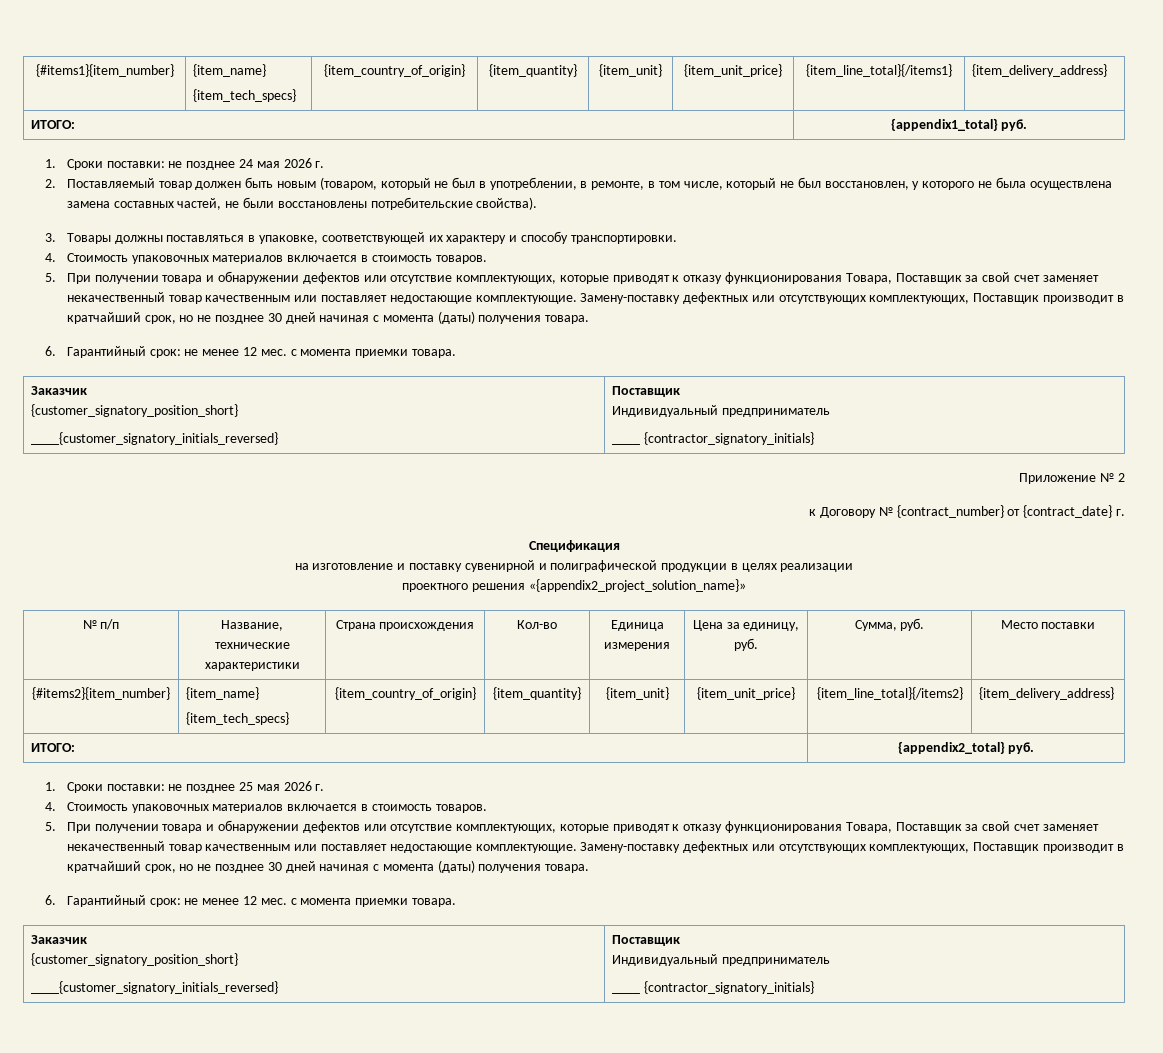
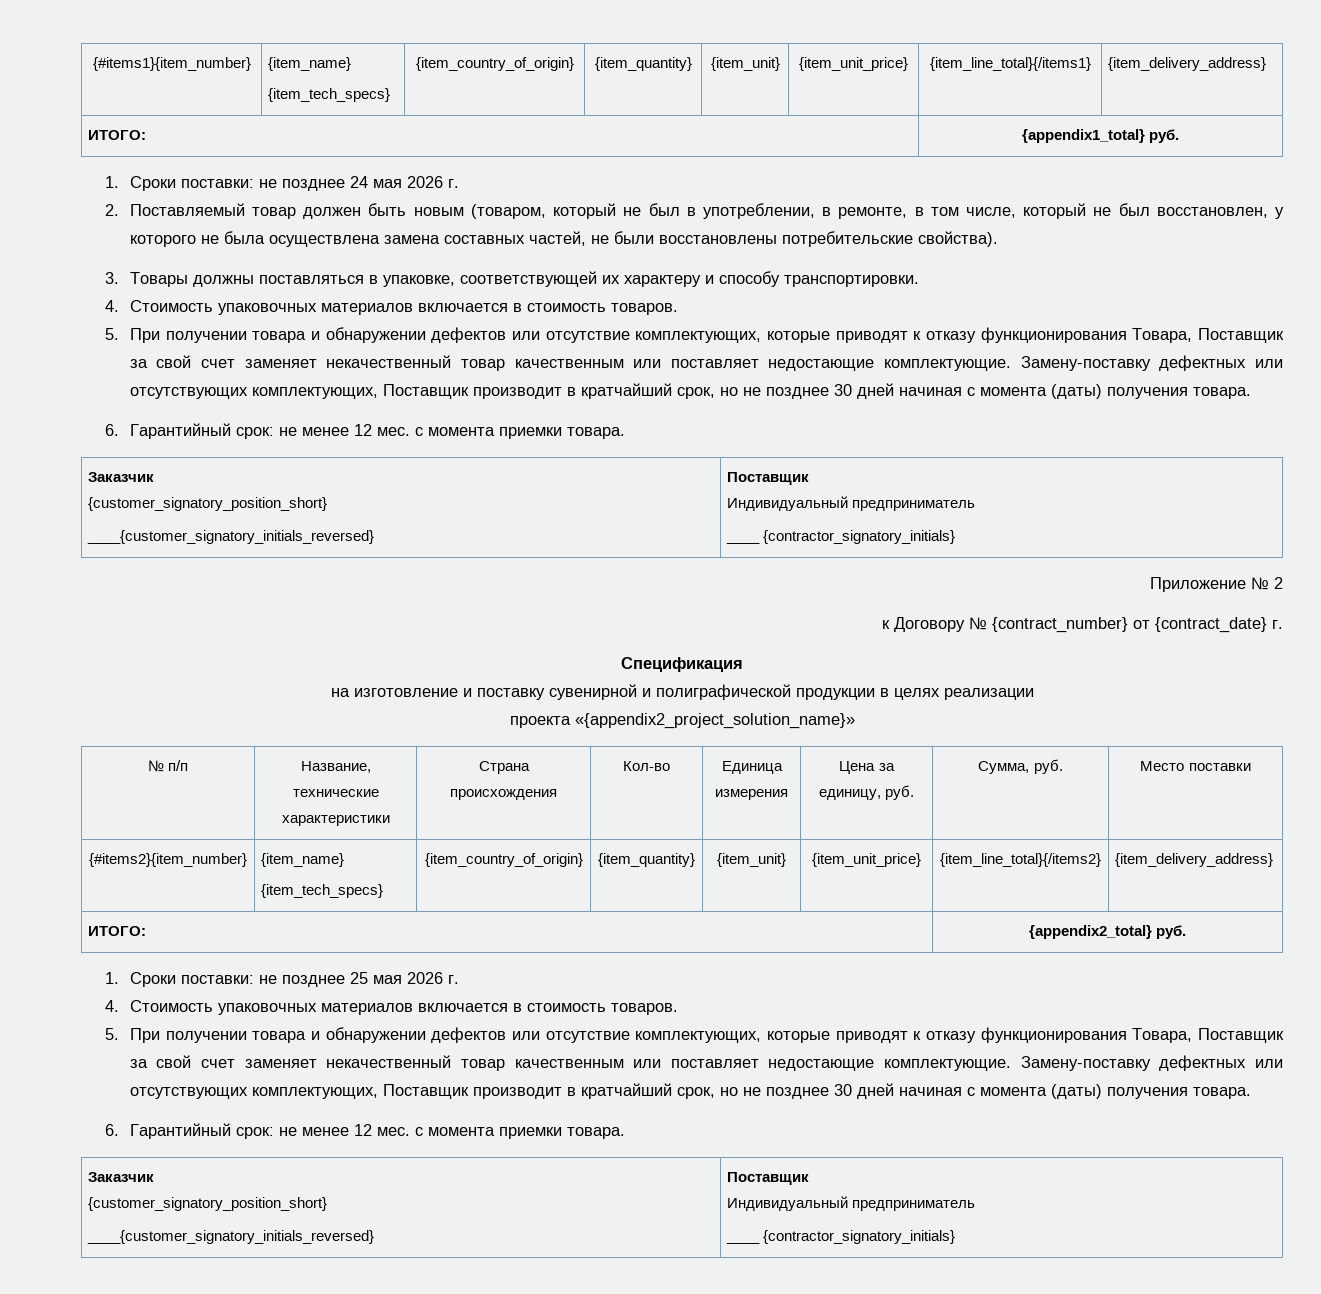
[402,583,525,592] проектного решения -> [509,716,571,728] проекта

